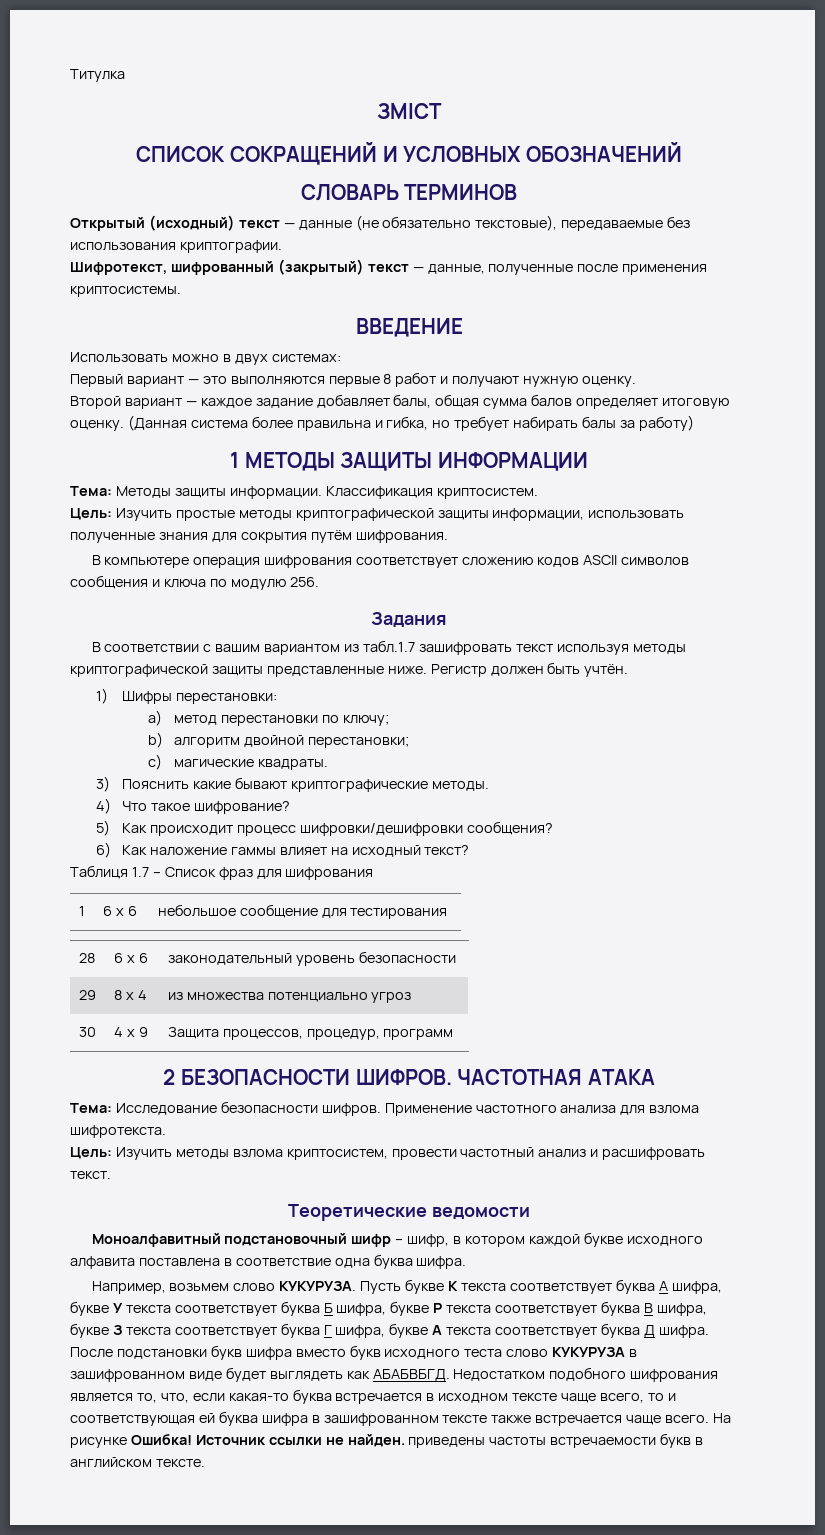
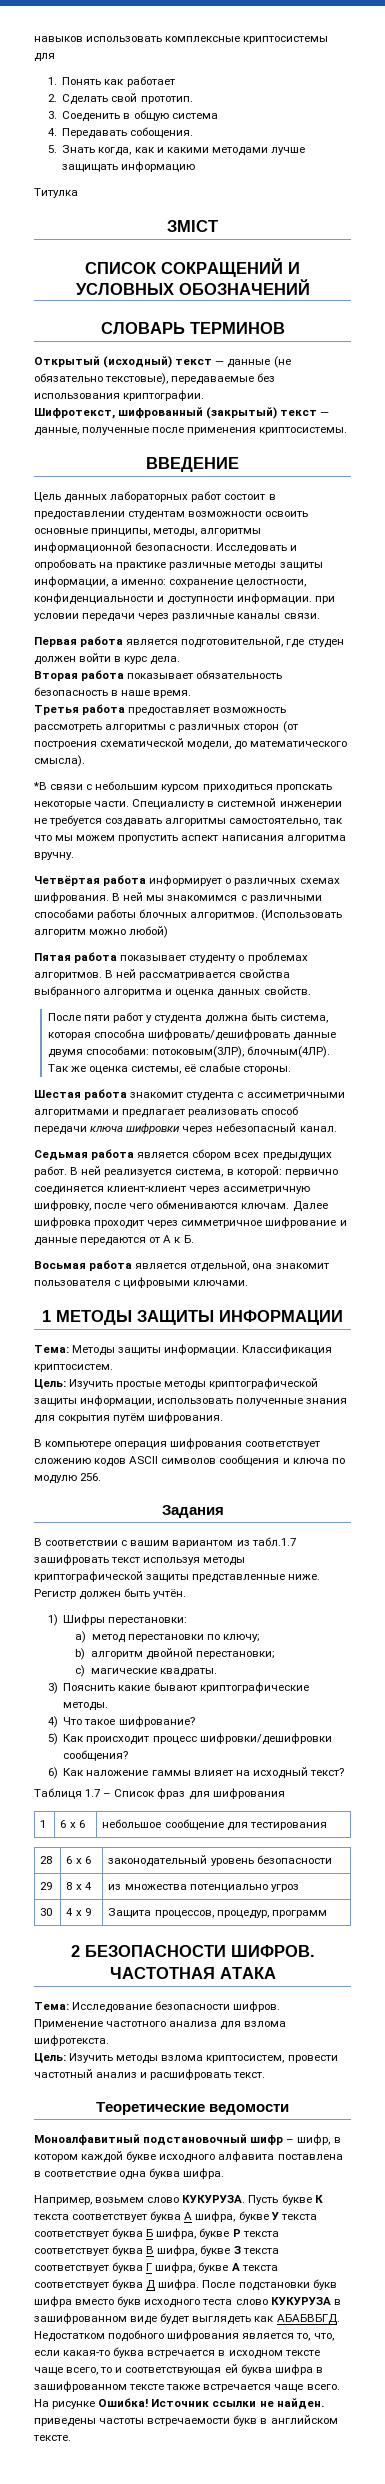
(70, 75) none -> [34,36,329,44] [34,53,55,62] [47,76,175,87] [47,93,193,105] [47,110,218,122] [47,127,194,139] [47,145,305,156] [62,161,196,172] навыков использовать комплексные криптосистемы для // 1. Понять как работает // 2. Сделать свой прототип. // 3. Соеденить в общую система // 4. Передавать собощения. // 5. Знать когда, как и какими методами лучше защищать информацию //
[70,352,341,365] [70,372,637,387] [70,394,730,409] [70,415,694,431] Использовать можно в двух системах: // Первый вариант — это выполняются первые 8 работ и получают нужную оценку. // Второй вариант — каждое задание добавляет балы, общая сумма балов определяет итоговую оценку. (Данная система более правильна и гибка, но требует набирать балы за работу) -> [34,491,276,503] [34,511,309,520] [34,528,262,537] [34,542,298,554] [34,559,323,571] [34,576,307,587] [34,593,336,605] [34,613,320,622] [34,636,344,648] [34,653,181,665] [34,670,283,681] [34,687,192,698] [34,704,287,716] [34,721,298,733] [34,738,348,750] [34,755,85,767] [33,781,332,793] [34,798,342,809] [34,815,343,827] [34,835,346,843] [34,852,74,860] [34,875,340,886] [34,892,322,903] [34,909,343,921] [34,926,169,938] [34,952,308,964] [34,969,291,980] [34,986,311,998] [47,1012,329,1024] [47,1029,336,1041] [47,1046,330,1058] [47,1063,292,1074] [34,1089,345,1101] [34,1106,299,1118] [34,1123,337,1135] [34,1149,332,1161] [34,1166,338,1177] [34,1186,311,1195] [34,1200,328,1212] [34,1217,347,1229] [34,1235,194,1246] [34,1260,329,1272] [34,1277,249,1288] Цель данных лабораторных работ состоит в предоставлении студентам возможности освоить основные принципы, методы, алгоритмы информационной безопасности. Исследовать и опробовать на практике различные методы защиты информации, а именно: сохранение целостности, конфиденциальности и доступности информации. при условии передачи через различные каналы связи. // Первая работа является подготовительной, где студен должен войти в курс дела. // Вторая работа показывает обязательность безопасность в наше время. // Третья работа предоставляет возможность рассмотреть алгоритмы с различных сторон (от построения схематической модели, до математического смысла). // *В связи с небольшим курсом приходиться пропскать некоторые части. Специалисту в системной инженерии не требуется создавать алгоритмы самостоятельно, так что мы можем пропустить аспект написания алгоритма вручну. // Четвёртая работа информирует о различных схемах шифрования. В ней мы знакомимся с различными способами работы блочных алгоритмов. (Использовать алгоритм можно любой) // Пятая работа показывает студенту о проблемах алгоритмов. В ней рассматривается свойства выбранного алгоритма и оценка данных свойств. // После пяти работ у студента должна быть система, которая способна шифровать/дешифровать данные двумя способами: потоковым(3ЛР), блочным(4ЛР). Так же оценка системы, её слабые стороны. // Шестая работа знакомит студента с ассиметричными алгоритмами и предлагает реализовать способ передачи ключа шифровки через небезопасный канал. // Седьмая работа является сбором всех предыдущих работ. В ней реализуется система, в которой: первично соединяется клиент-клиент через ассиметричную шифровку, после чего обмениваются ключам. Далее шифровка проходит через симметричное шифрование и данные передаются от А к Б. // Восьмая работа является отдельной, она знакомит пользователя с цифровыми ключами.

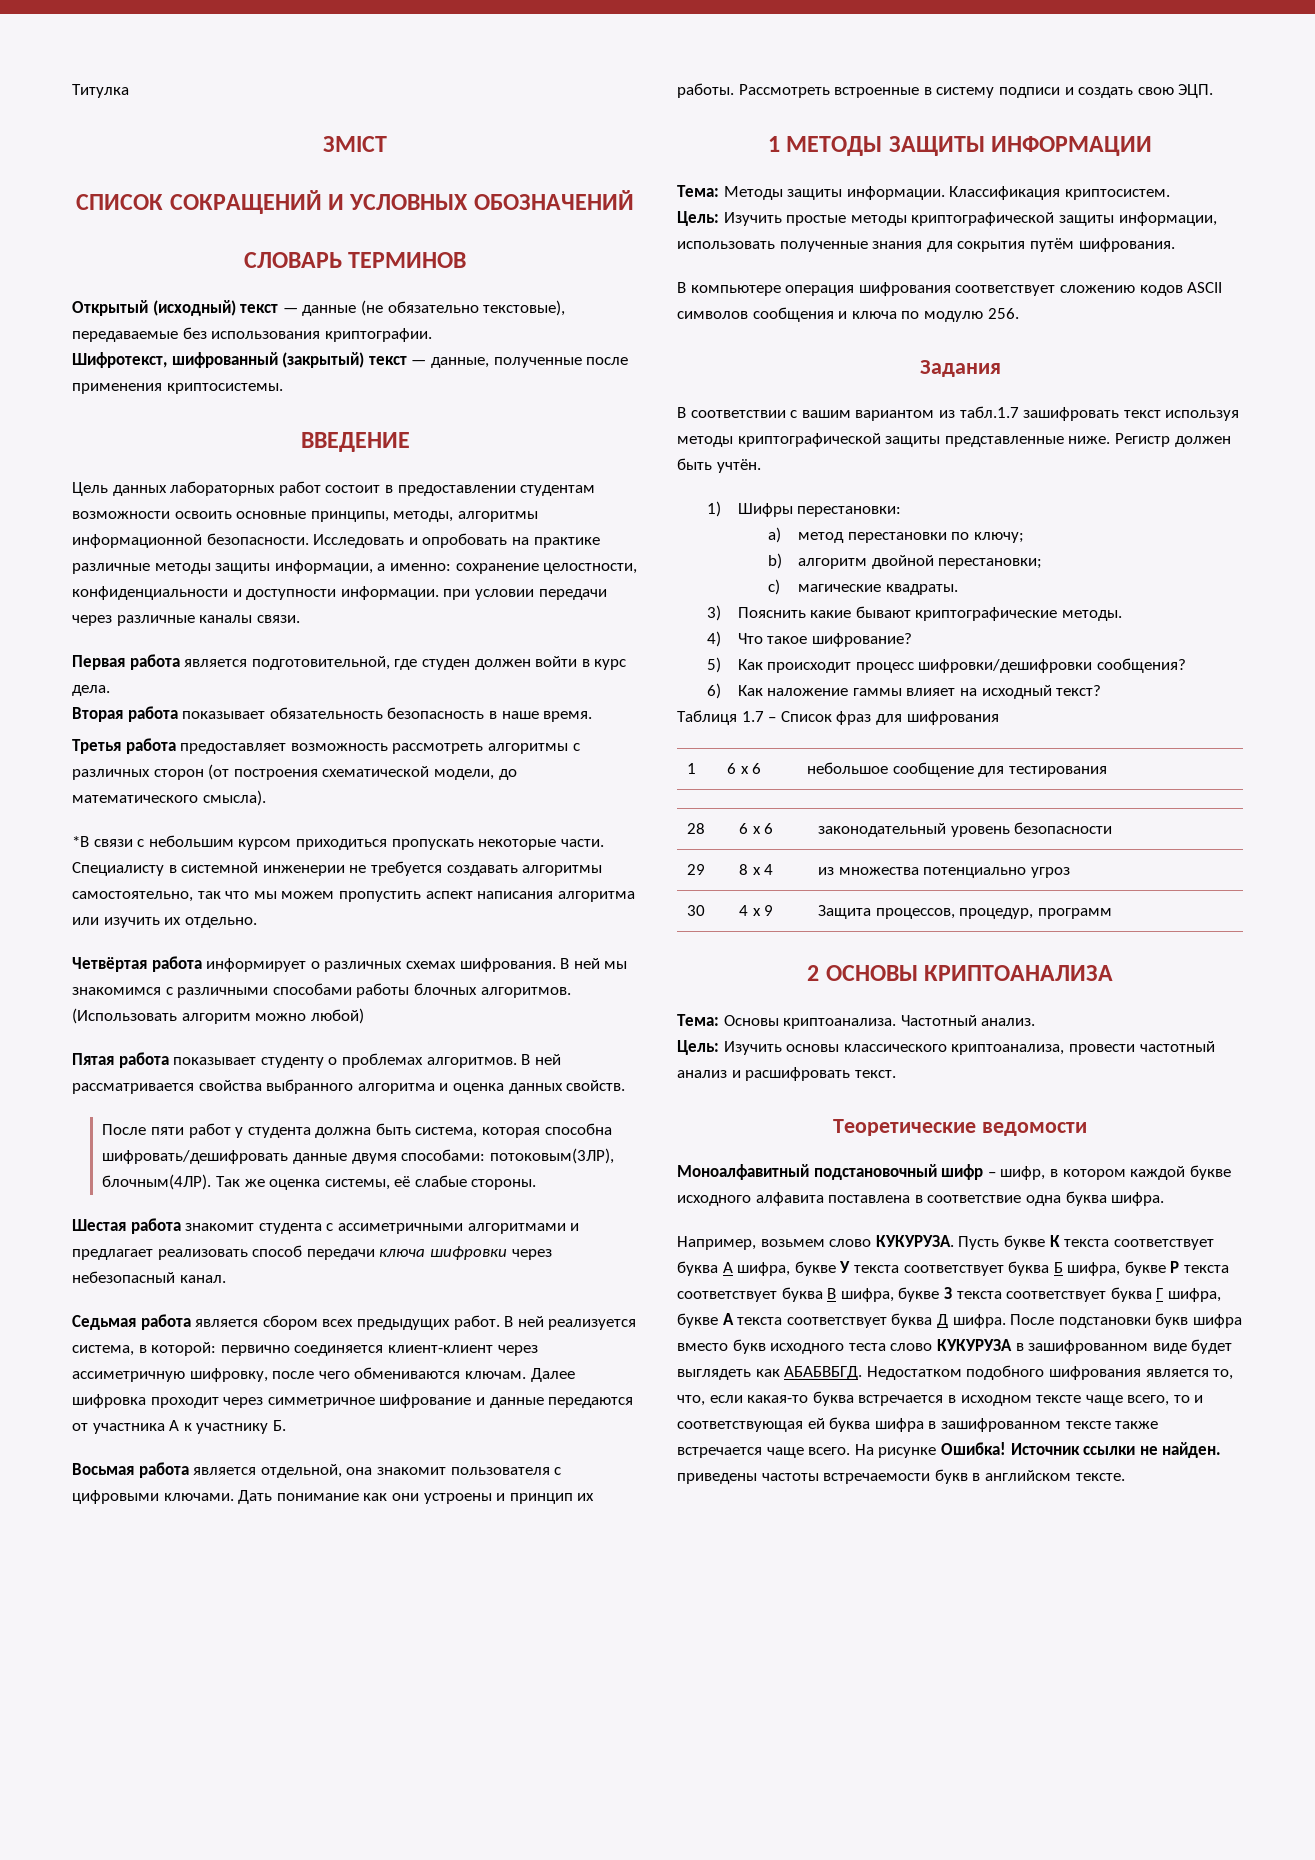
[34,36,329,44] [34,53,55,62] [47,76,175,87] [47,93,193,105] [47,110,218,122] [47,127,194,139] [47,145,305,156] [62,161,196,172] навыков использовать комплексные криптосистемы для // 1. Понять как работает // 2. Сделать свой прототип. // 3. Соеденить в общую система // 4. Передавать собощения. // 5. Знать когда, как и какими методами лучше защищать информацию // -> (72, 91) none
[275,784,332,792] пропскать -> [391,839,474,850] пропускать
[34,852,74,860] вручну. -> [72,917,257,928] или изучить их отдельно.
(161, 1240) none -> [92,1423,165,1434] участника
(182, 1240) none -> [196,1423,269,1434] участнику
(249, 1283) none -> [238,1490,595,1504] [677,83,1214,98] Дать понимание как они устроены и принцип их работы. Рассмотреть встроенные в систему подписи и создать свою ЭЦП.
[84,1945,315,1957] [109,1967,276,1979] [34,2001,281,2013] [34,2019,287,2030] [34,2035,109,2046] [34,2053,285,2064] БЕЗОПАСНОСТИ ШИФРОВ. ЧАСТОТНАЯ АТАКА // Тема: Исследование безопасности шифров. Применение частотного анализа для взлома шифротекста. // Цель: Изучить методы взлома криптосистем, -> [825,965,1113,981] [677,1014,1036,1029] [677,1040,1065,1055] ОСНОВЫ КРИПТОАНАЛИЗА // Тема: Основы криптоанализа. Частотный анализ. // Цель: Изучить основы классического криптоанализа,

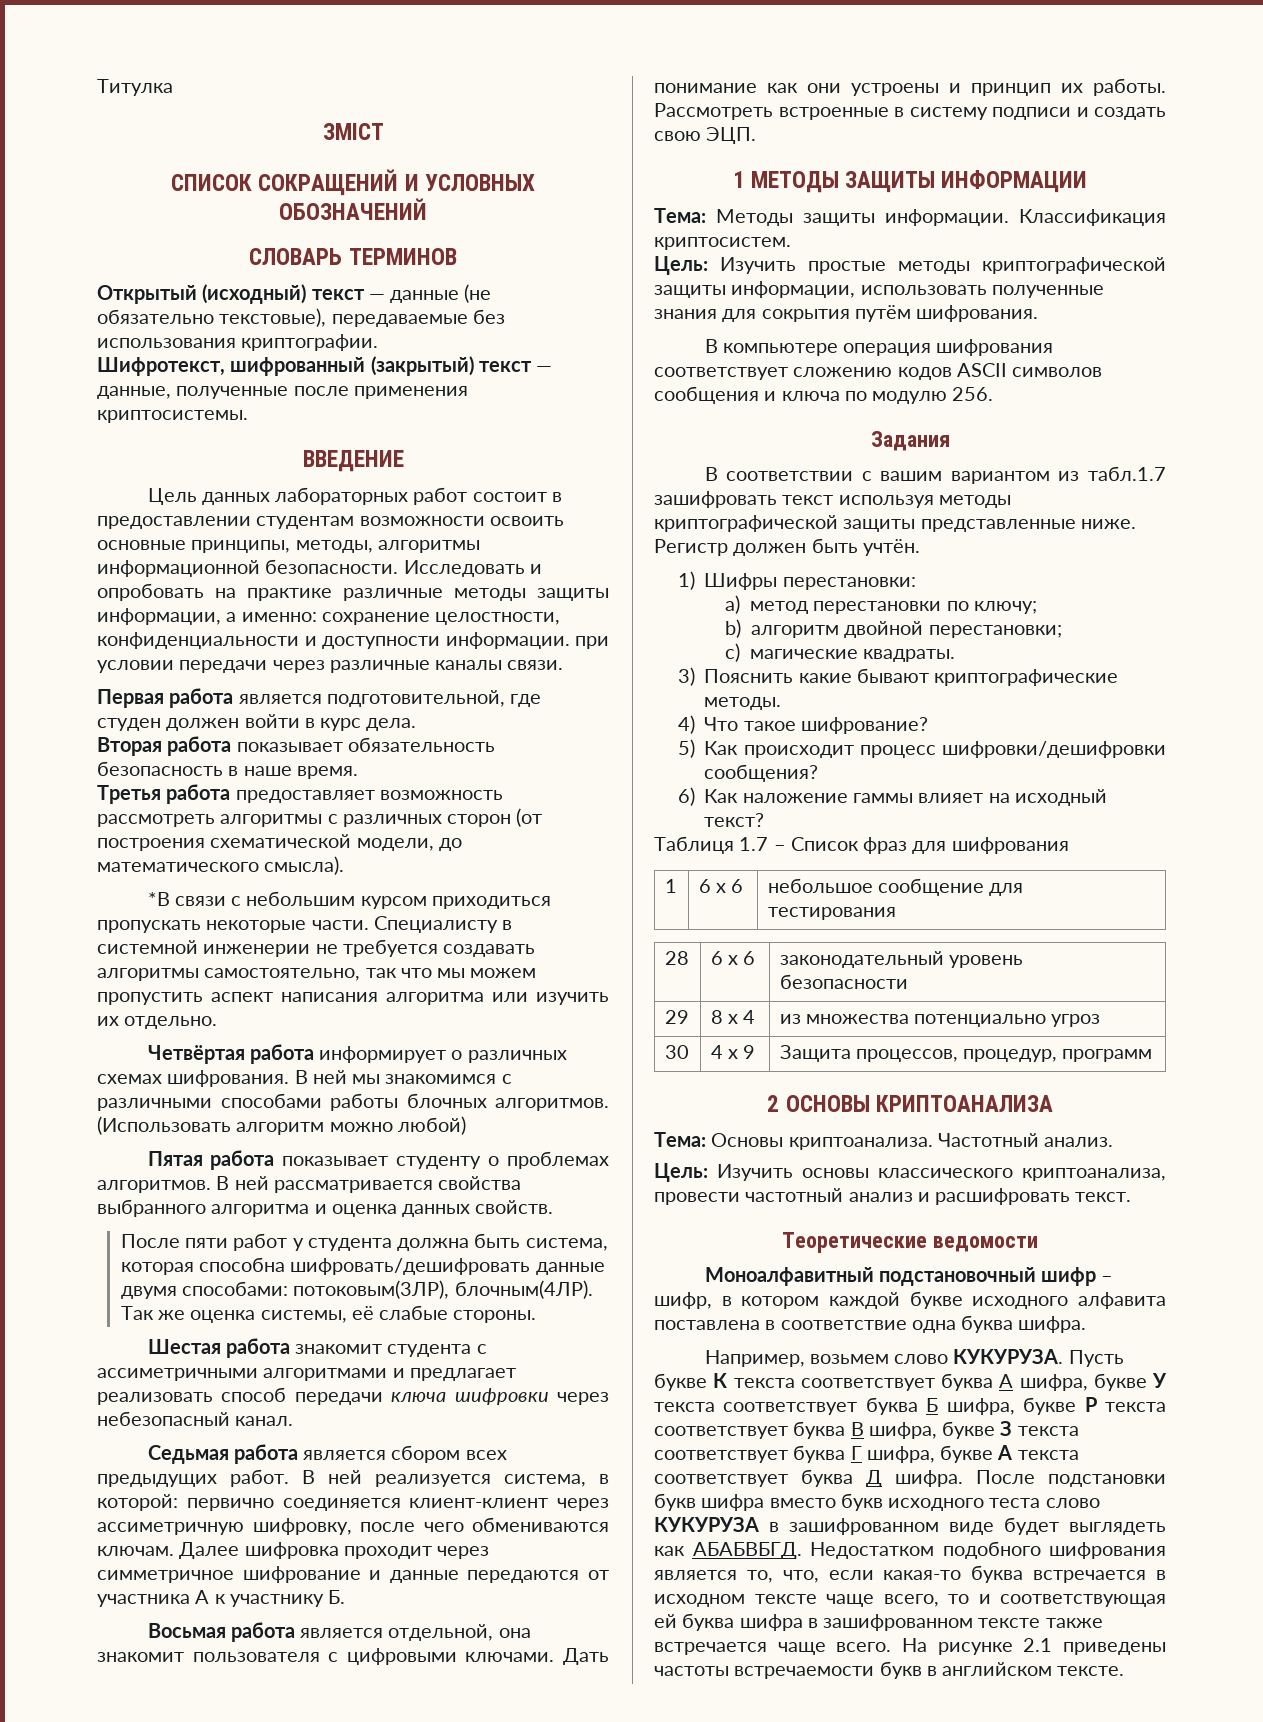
[940,1442,1222,1458] Ошибка! Источник ссылки не найден. -> [1023,1638,1053,1652] 2.1

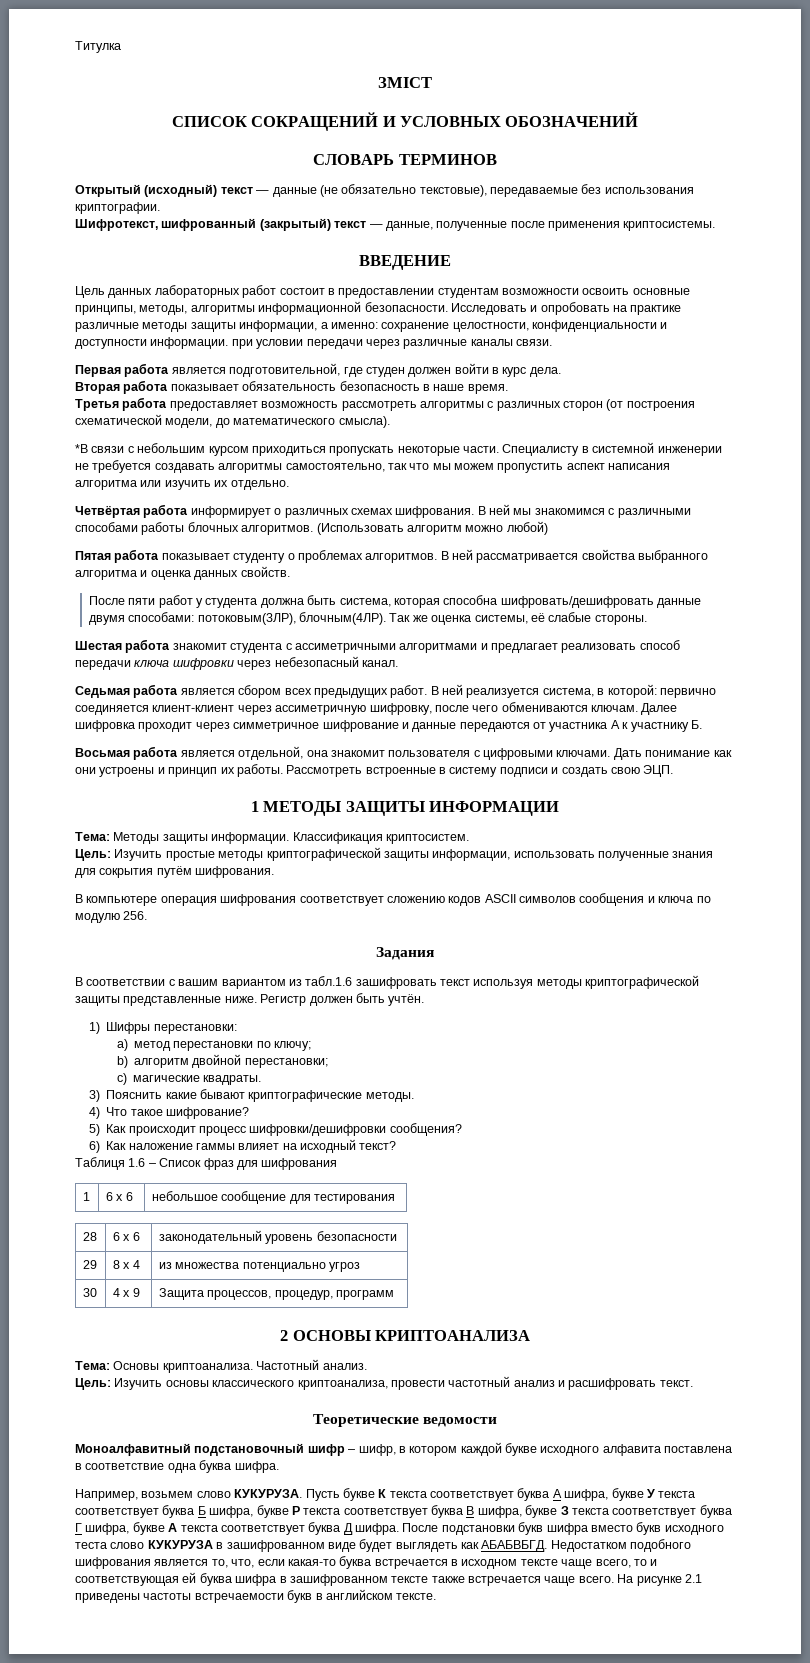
[1088,466,1166,481] табл.1.7 -> [305,976,353,986] табл.1.6
[739,837,769,851] 1.7 -> [128,1158,146,1167] 1.6

